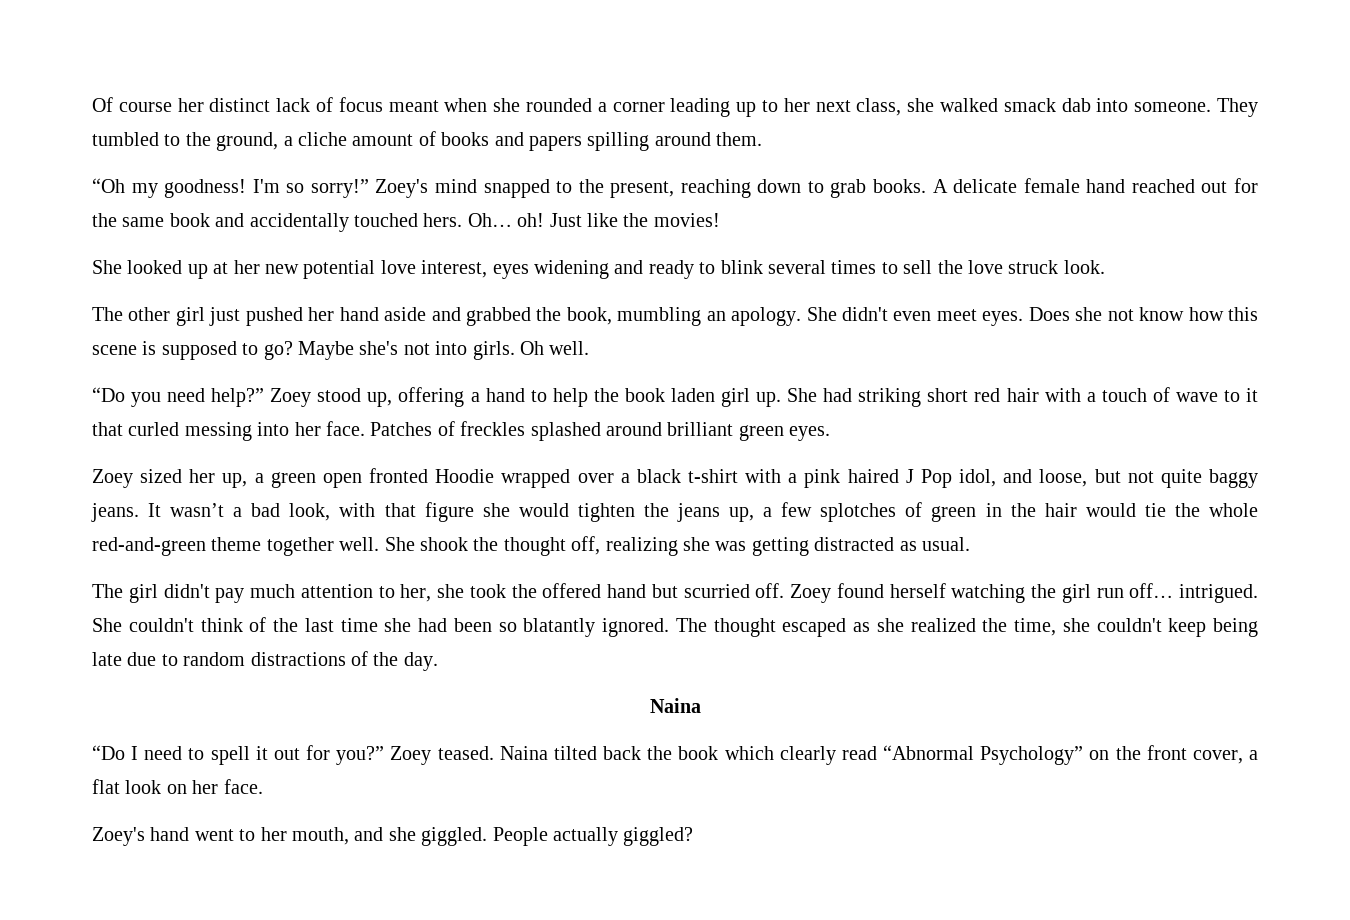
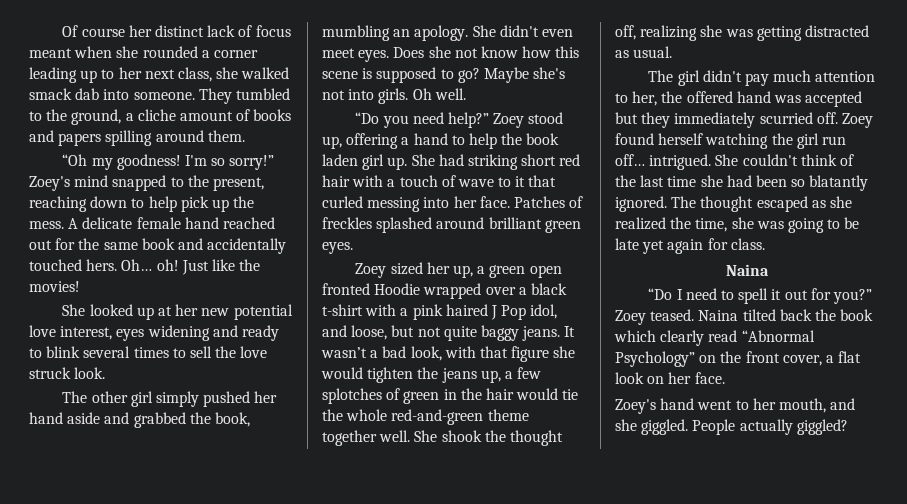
[830,179,927,198] grab books. -> [148,196,255,212] [29,221,64,229] help pick up the mess.
[209,307,241,326] just -> [155,391,199,407] simply
[437,584,506,598] she took -> (658, 98) none
[651,584,678,598] but -> [773,91,863,107] [615,112,756,128] was accepted but they immediately
[1096,618,1258,637] [92,651,438,671] couldn't keep being late due to random distractions of the day. -> [756,217,860,233] [615,238,765,254] was going to be late yet again for class.

